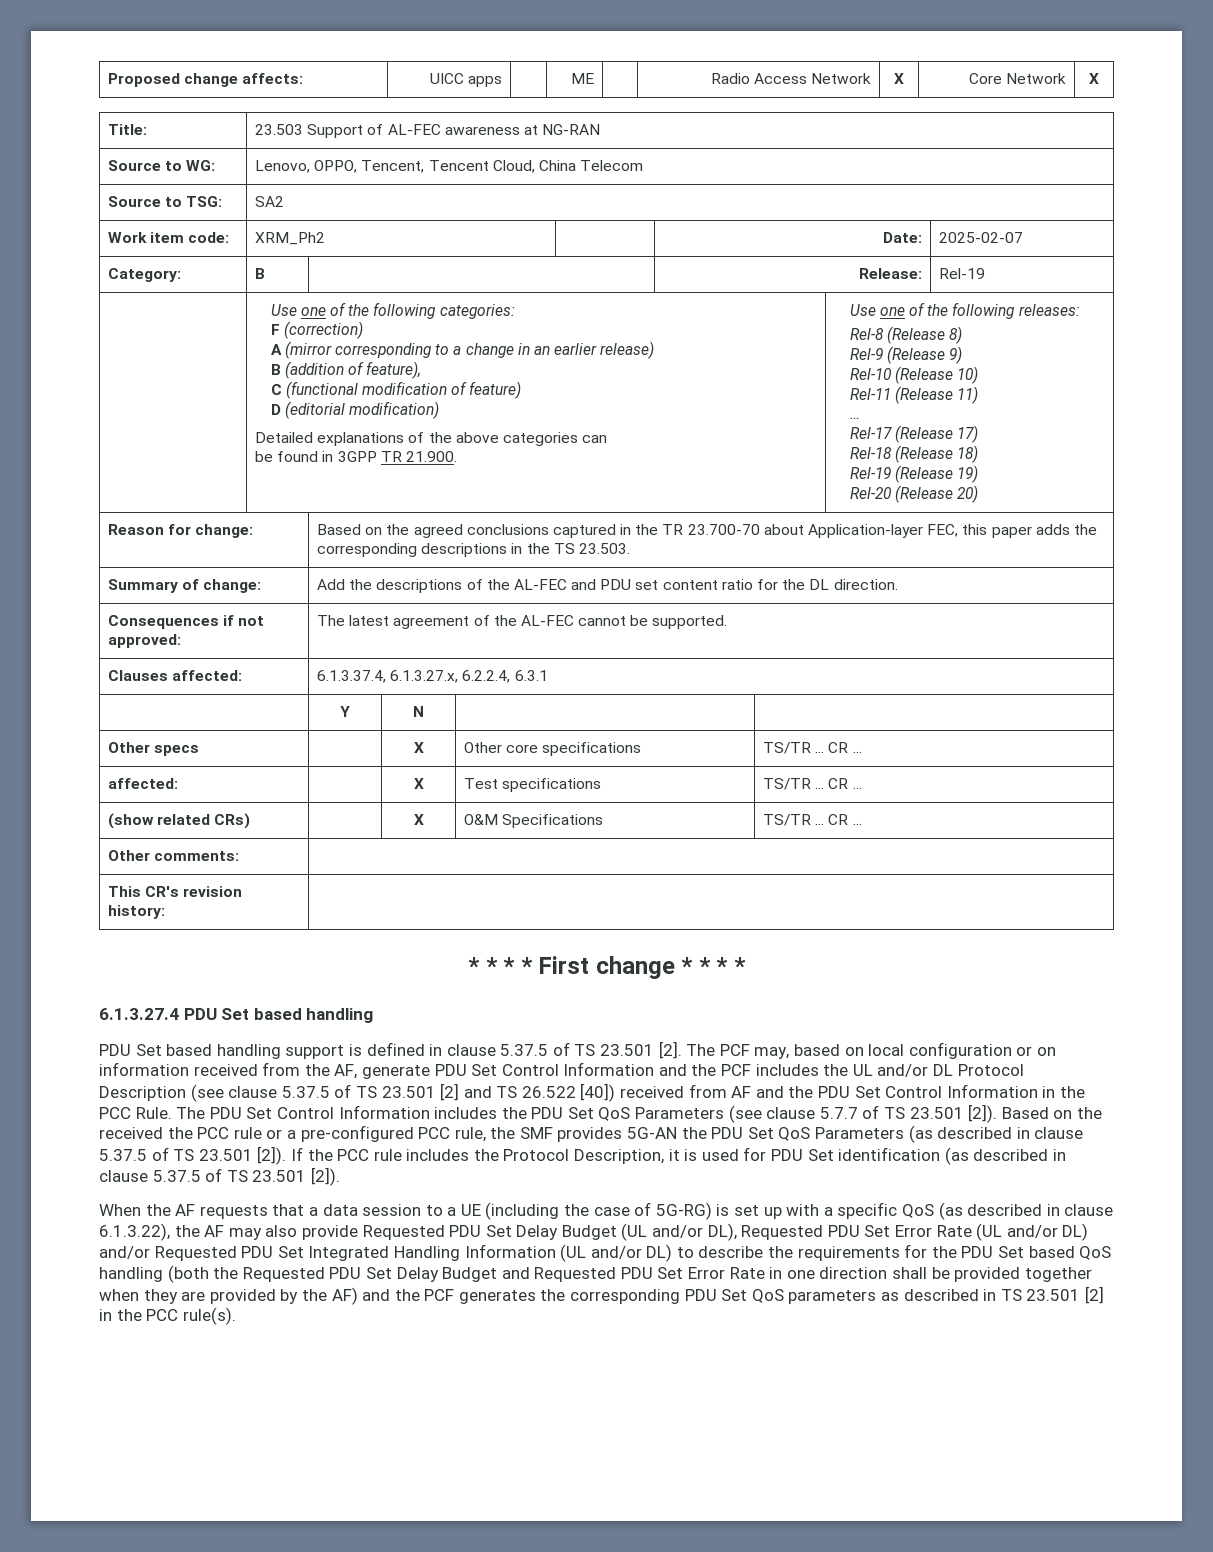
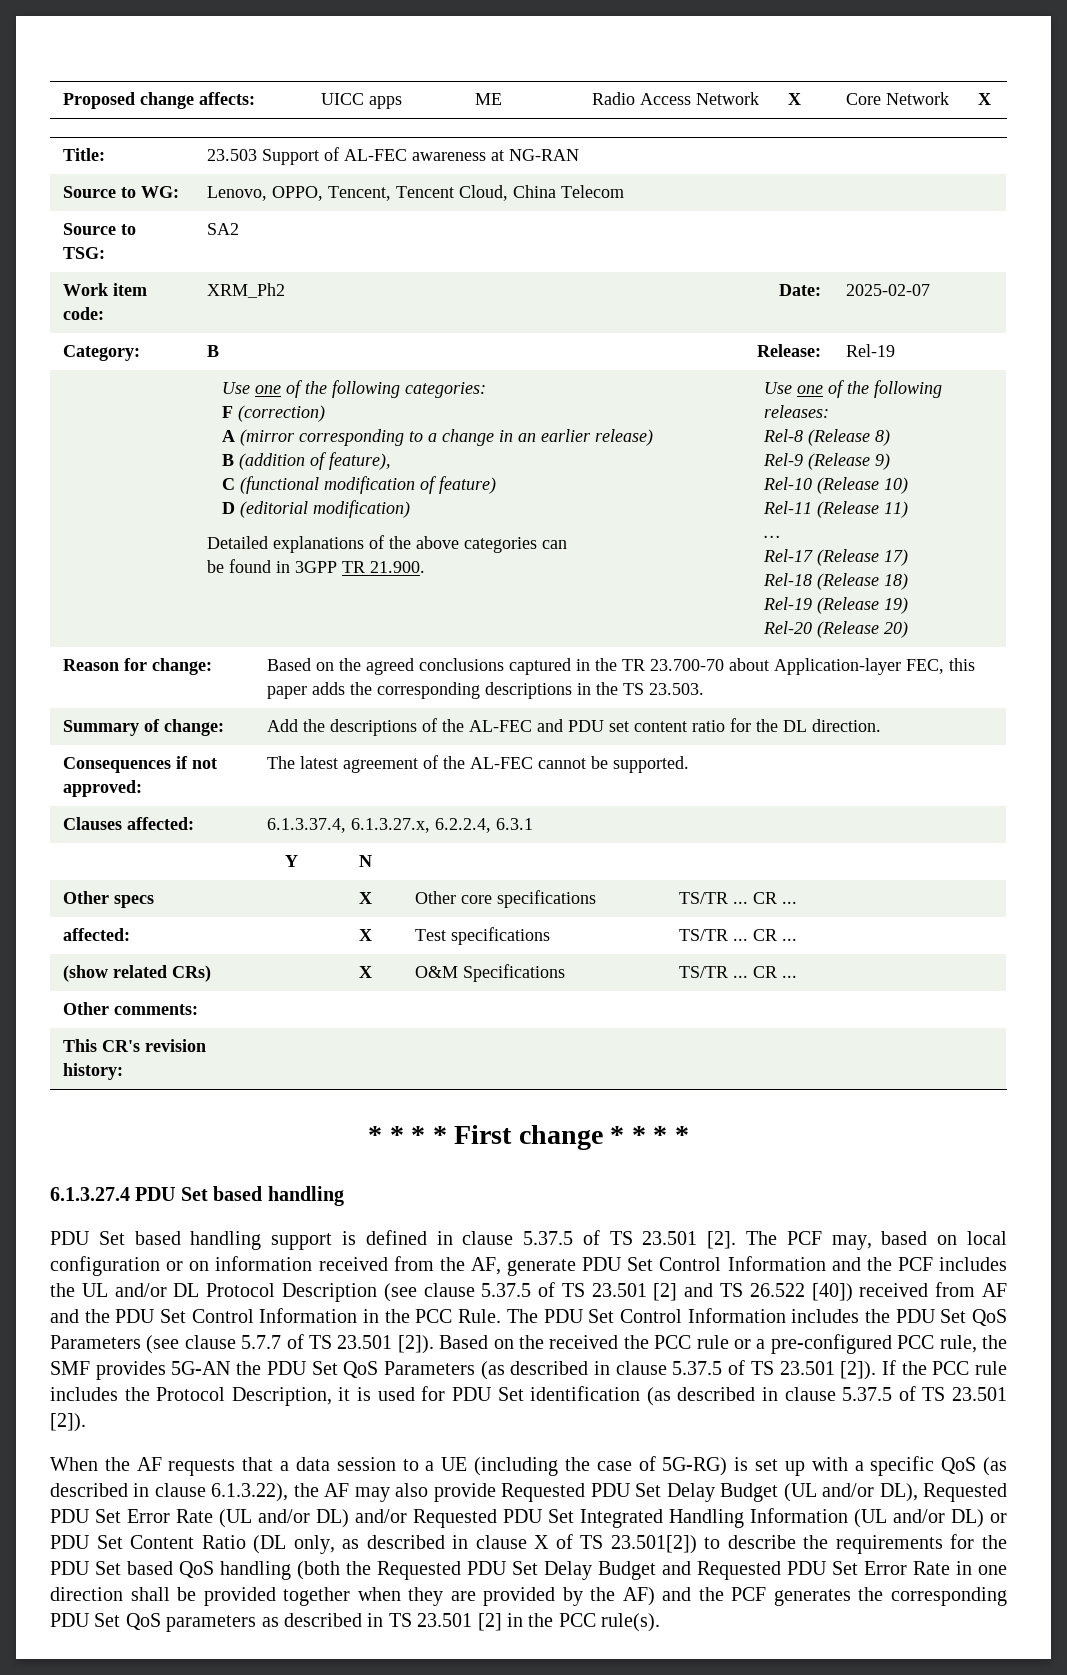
(673, 1253) none -> [990,1513,1007,1523] [50,1534,697,1554] or PDU Set Content Ratio (DL only, as described in clause X of TS 23.501[2])

